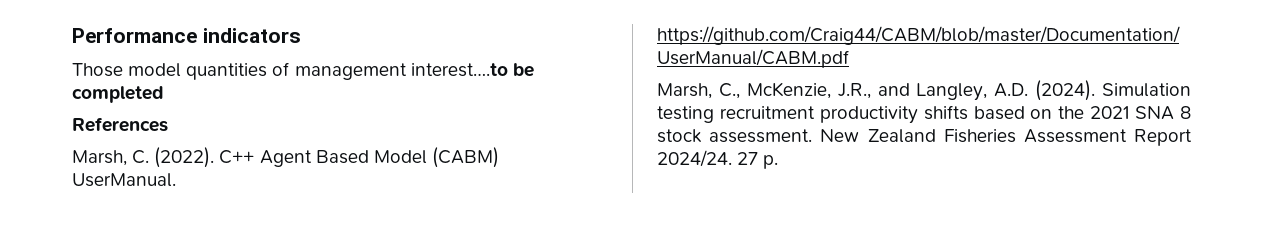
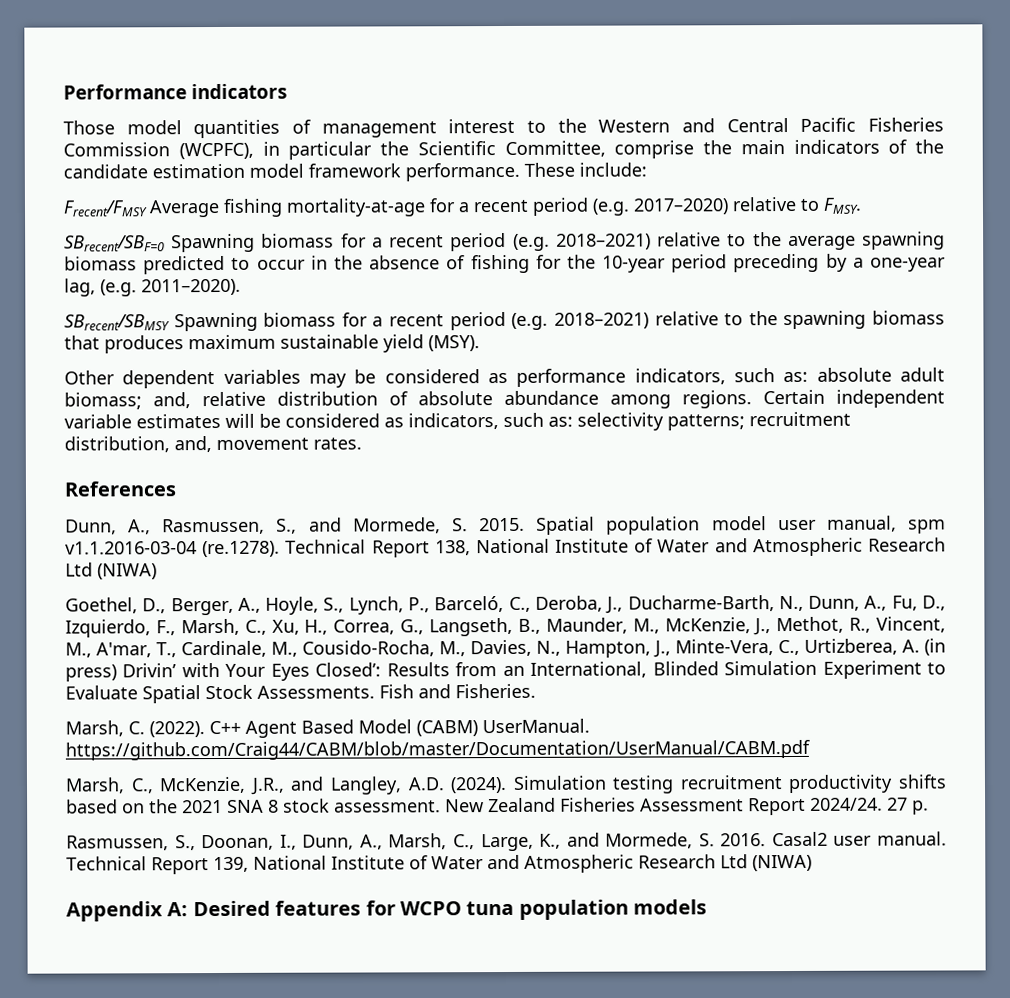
[410,63,534,77] [72,86,164,103] [72,117,168,132] interest….to be completed // References -> [448,117,944,134] [63,139,944,160] [63,162,647,182] [63,196,862,218] [64,231,946,253] [64,253,946,275] [64,278,241,297] [64,310,946,332] [64,334,480,354] [64,367,946,389] [64,389,945,410] [64,411,851,431] [64,436,362,453] [64,481,176,497] [65,515,947,535] [65,537,946,558] [65,562,157,580] [65,595,946,616] [65,616,946,638] [65,638,946,658] [65,660,946,682] [65,683,536,704] interest to the Western and Central Pacific Fisheries Commission (WCPFC), in particular the Scientific Committee, comprise the main indicators of the candidate estimation model framework performance. These include: // Frecent/FMSY Average fishing mortality-at-age for a recent period (e.g. 2017–2020) relative to FMSY. // SBrecent/SBF=0 Spawning biomass for a recent period (e.g. 2018–2021) relative to the average spawning biomass predicted to occur in the absence of fishing for the 10-year period preceding by a one-year lag, (e.g. 2011–2020). // SBrecent/SBMSY Spawning biomass for a recent period (e.g. 2018–2021) relative to the spawning biomass that produces maximum sustainable yield (MSY). // Other dependent variables may be considered as performance indicators, such as: absolute adult biomass; and, relative distribution of absolute abundance among regions. Certain independent variable estimates will be considered as indicators, such as: selectivity patterns; recruitment distribution, and, movement rates. // References // Dunn, A., Rasmussen, S., and Mormede, S. 2015. Spatial population model user manual, spm v1.1.2016-03-04 (re.1278). Technical Report 138, National Institute of Water and Atmospheric Research Ltd (NIWA) // Goethel, D., Berger, A., Hoyle, S., Lynch, P., Barceló, C., Deroba, J., Ducharme-Barth, N., Dunn, A., Fu, D., Izquierdo, F., Marsh, C., Xu, H., Correa, G., Langseth, B., Maunder, M., McKenzie, J., Methot, R., Vincent, M., A'mar, T., Cardinale, M., Cousido-Rocha, M., Davies, N., Hampton, J., Minte-Vera, C., Urtizberea, A. (in press) Drivin’ with Your Eyes Closed’: Results from an International, Blinded Simulation Experiment to Evaluate Spatial Stock Assessments. Fish and Fisheries.
(779, 162) none -> [66,831,947,852] [66,854,812,875] [66,899,708,922] // Rasmussen, S., Doonan, I., Dunn, A., Marsh, C., Large, K., and Mormede, S. 2016. Casal2 user manual. Technical Report 139, National Institute of Water and Atmospheric Research Ltd (NIWA) // Appendix A: Desired features for WCPO tuna population models

